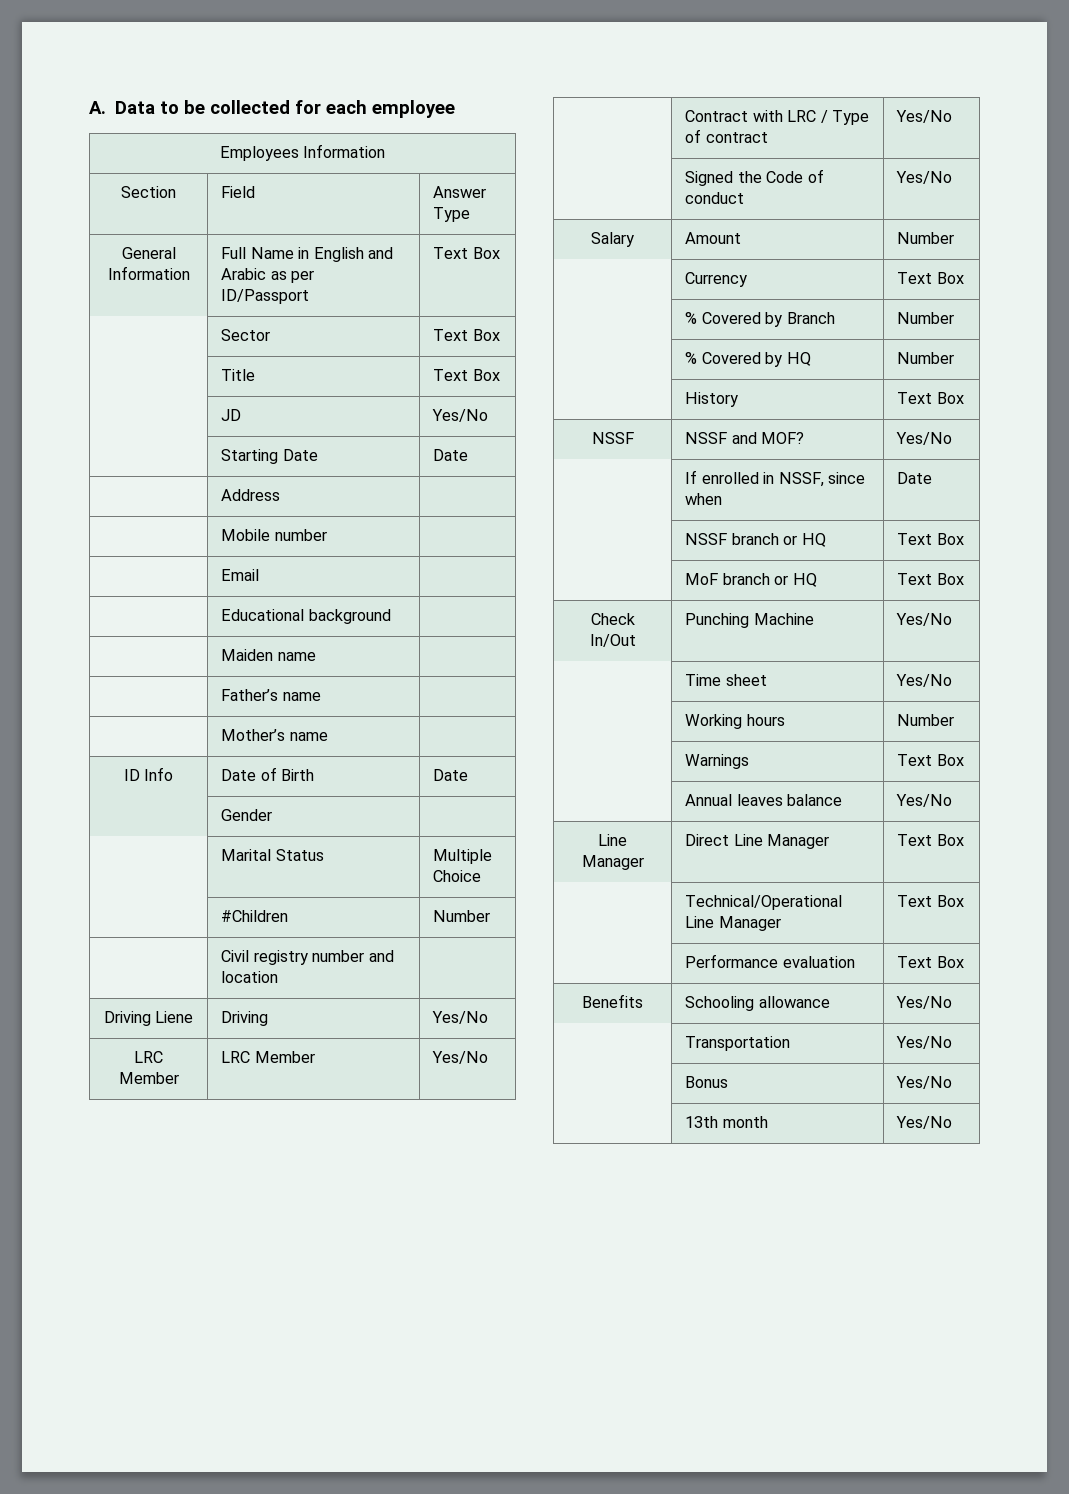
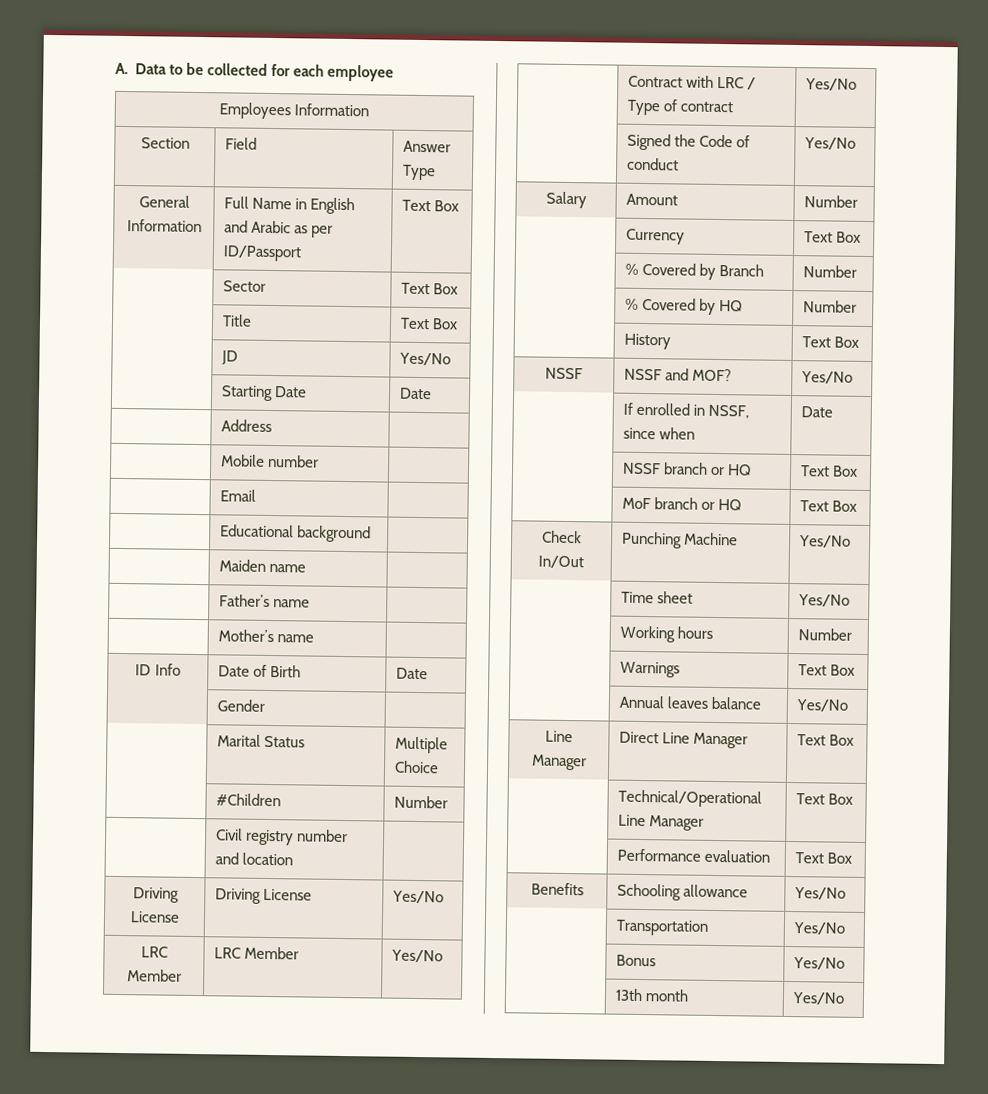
[155,1011,194,1023] [221,1011,269,1026] Liene | Driving -> [129,911,180,923] [215,888,313,904] License | Driving License

